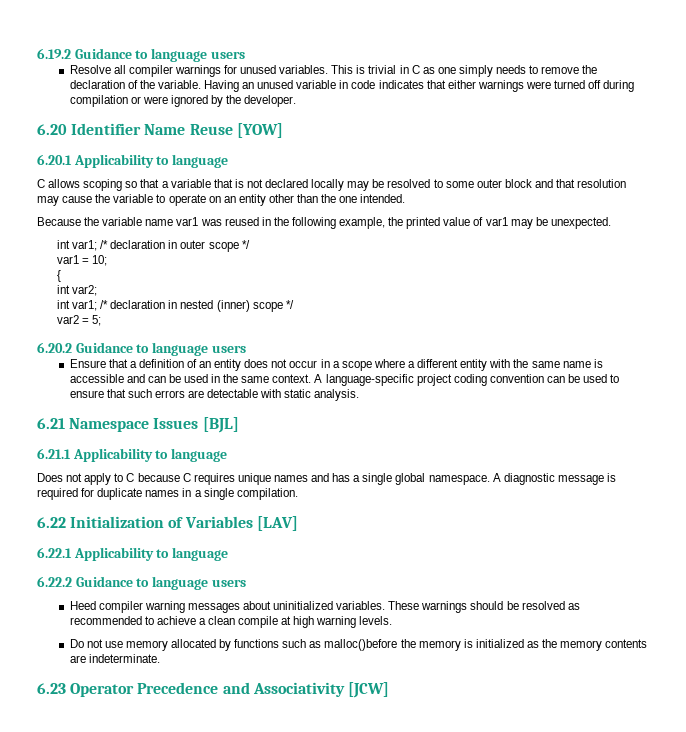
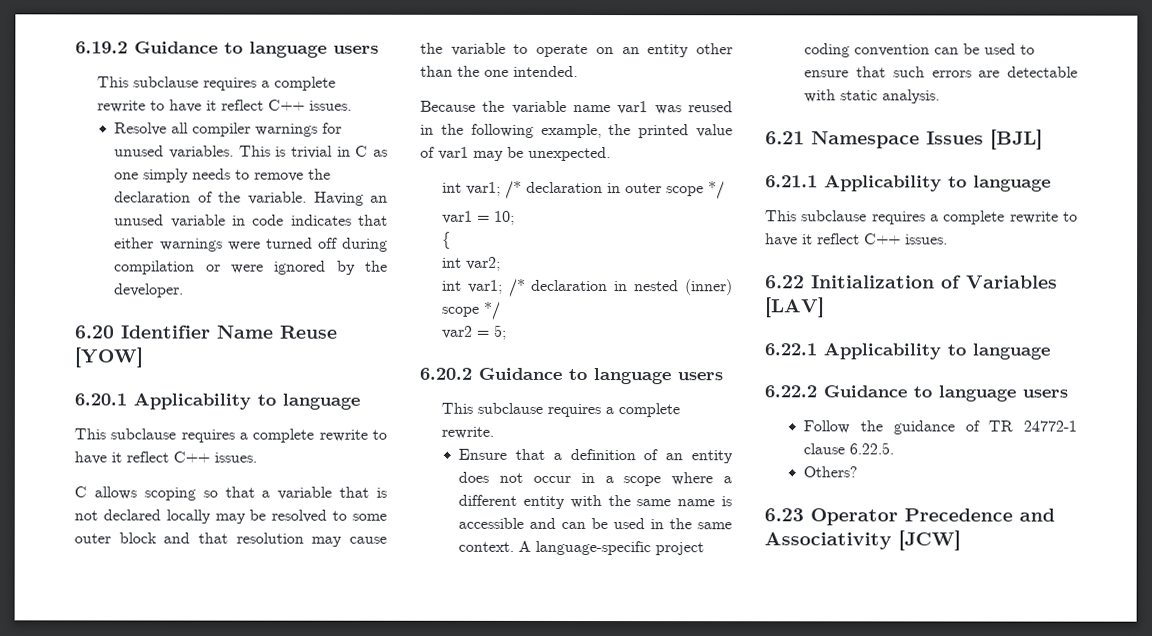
(245, 55) none -> [96,76,336,91] [96,99,352,113] // This subclause requires a complete rewrite to have it reflect C++ issues.
(228, 161) none -> [74,428,388,443] [74,451,257,465] // This subclause requires a complete rewrite to have it reflect C++ issues.
(246, 349) none -> [440,402,680,418] [440,426,494,439] // This subclause requires a complete rewrite.
[37,473,616,485] [37,488,298,500] Does not apply to C because C requires unique names and has a single global namespace. A diagnostic message is required for duplicate names in a single compilation. -> [765,210,1078,225] [765,233,948,247] This subclause requires a complete rewrite to have it reflect C++ issues.
[69,601,580,613] [69,616,393,628] [69,639,648,651] [69,654,160,663] Heed compiler warning messages about uninitialized variables. These warnings should be resolved as recommended to achieve a clean compile at high warning levels. // Do not use memory allocated by functions such as malloc()before the memory is initialized as the memory contents are indeterminate. -> [803,420,1077,435] [803,442,895,455] [803,466,859,478] Follow the guidance of TR 24772-1 clause 6.22.5. // Others?

